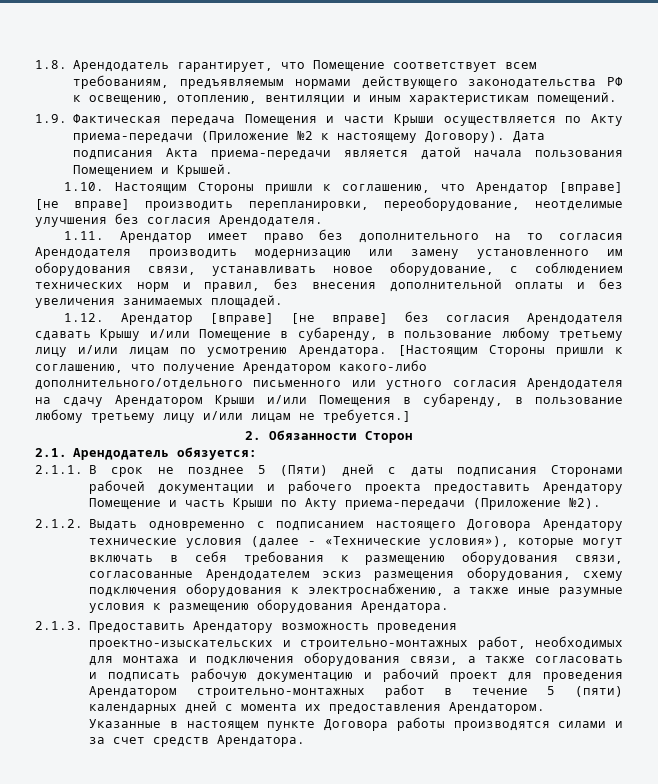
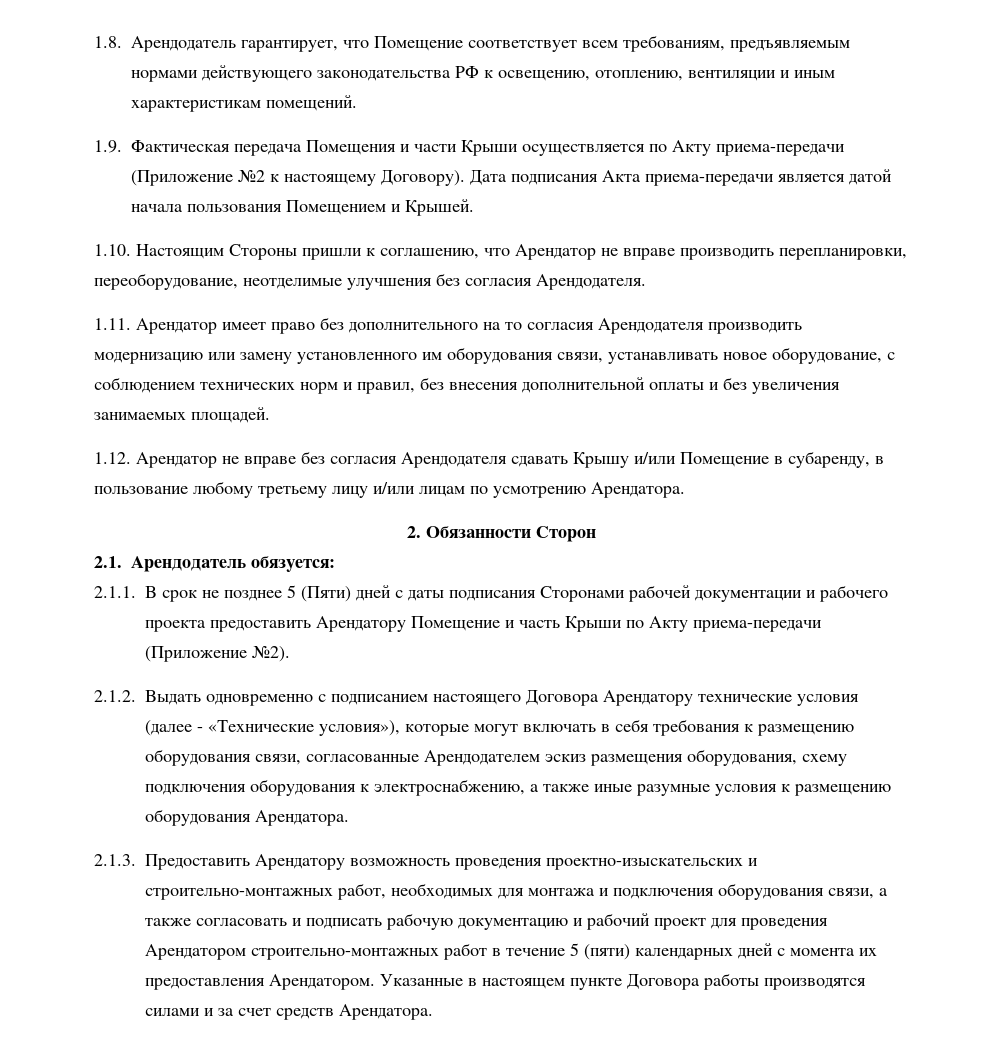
[558,182,623,194] [35,199,131,211] [вправе] [не вправе] -> [601,248,675,260] не вправе
[209,313,388,325] [вправе] [не вправе] -> [222,456,296,468] не вправе
[397,345,623,357] [35,360,427,374] [35,378,623,390] [35,393,623,407] [35,409,411,423] [Настоящим Стороны пришли к соглашению, что получение Арендатором какого-либо дополнительного/отдельного письменного или устного согласия Арендодателя на сдачу Арендатором Крыши и/или Помещения в субаренду, в пользование любому третьему лицу и/или лицам не требуется.] -> (685, 490) none

